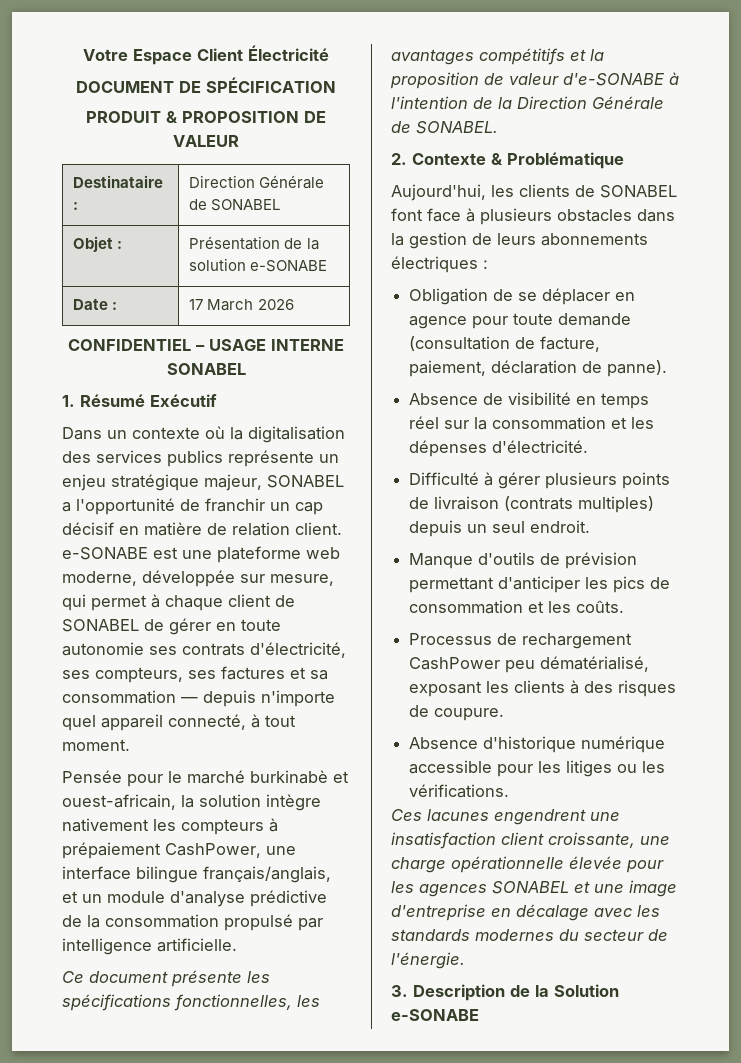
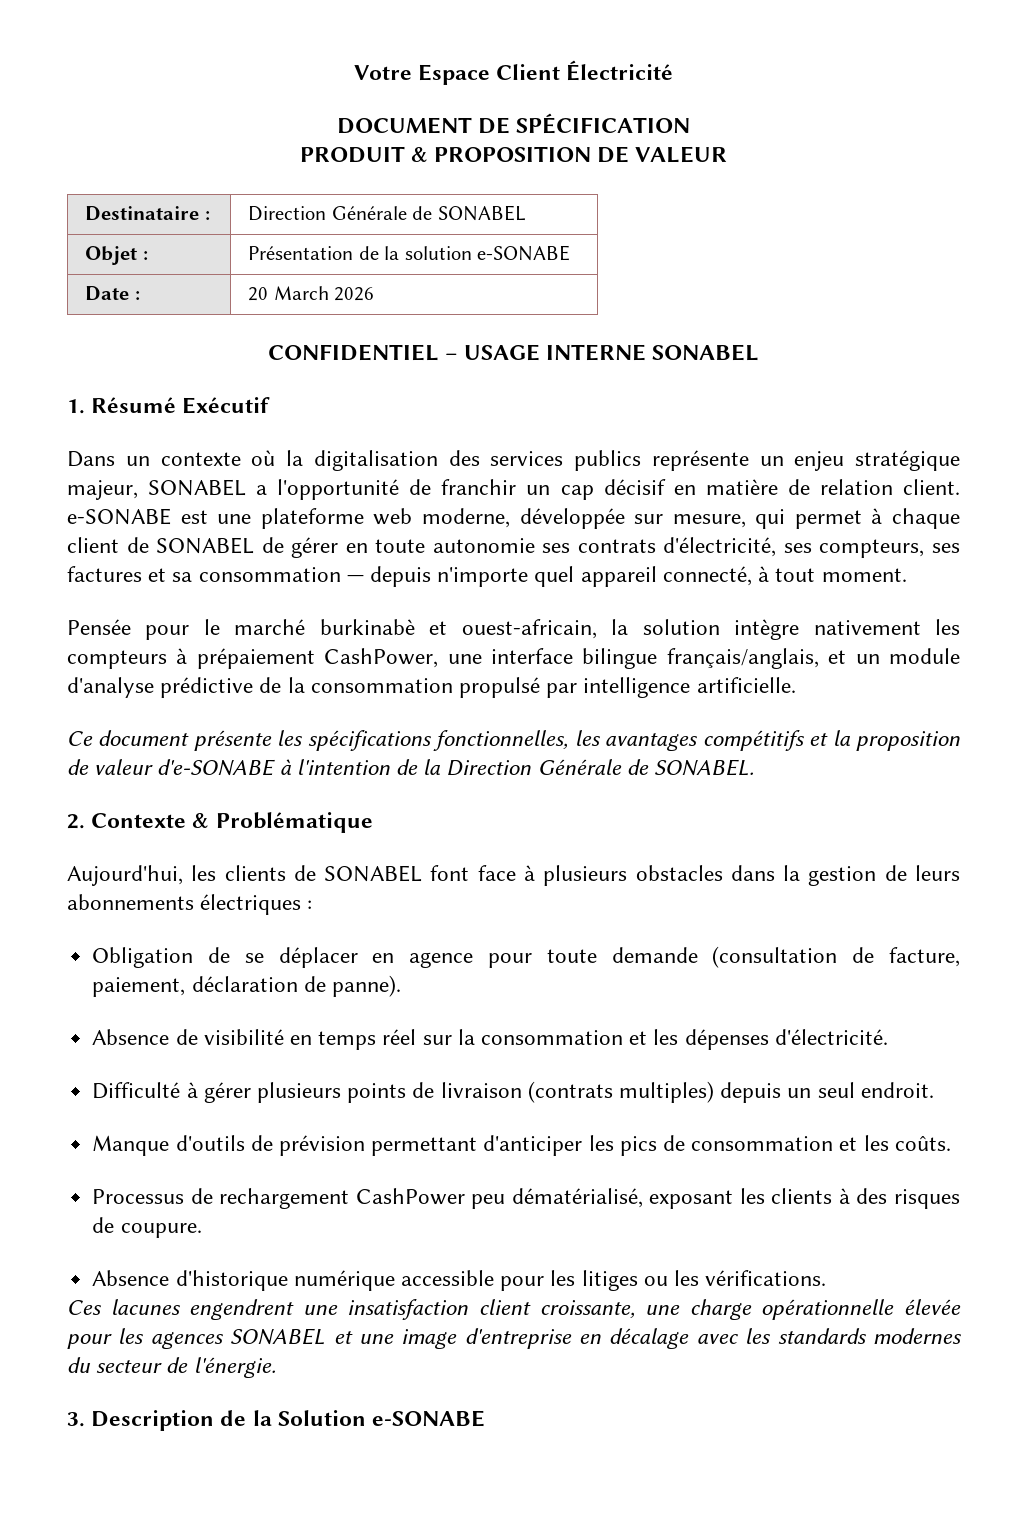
[189,299,204,310] 17 -> [248,287,269,301] 20

